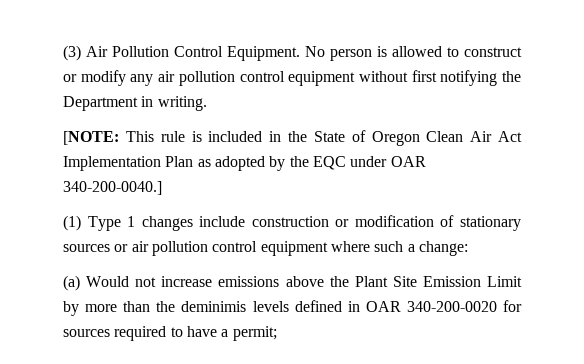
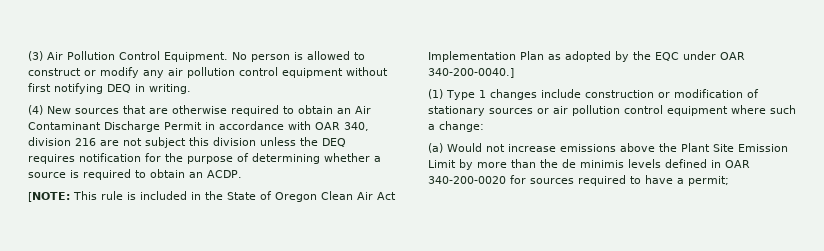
[501,71,521,82] [63,96,138,111] the Department -> [107,84,131,93] DEQ
(207, 103) none -> [28,105,371,116] [28,121,369,132] [28,137,346,148] [28,153,381,164] [28,169,242,180] // (4) New sources that are otherwise required to obtain an Air Contaminant Discharge Permit in accordance with OAR 340, division 216 are not subject this division unless the DEQ requires notification for the purpose of determining whether a source is required to obtain an ACDP.
[181,301,247,312] deminimis -> [562,159,624,168] de minimis

